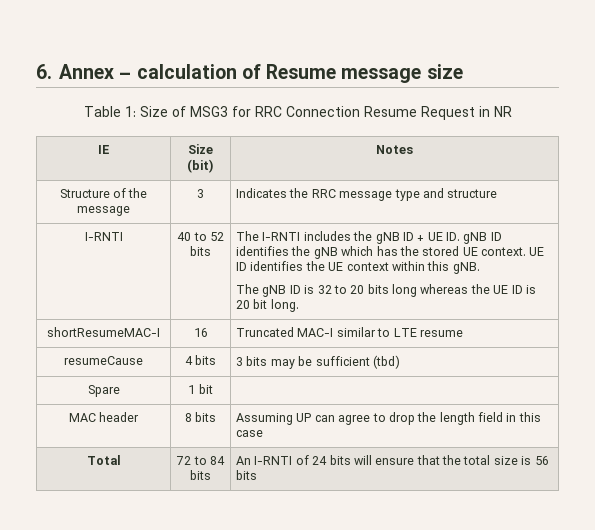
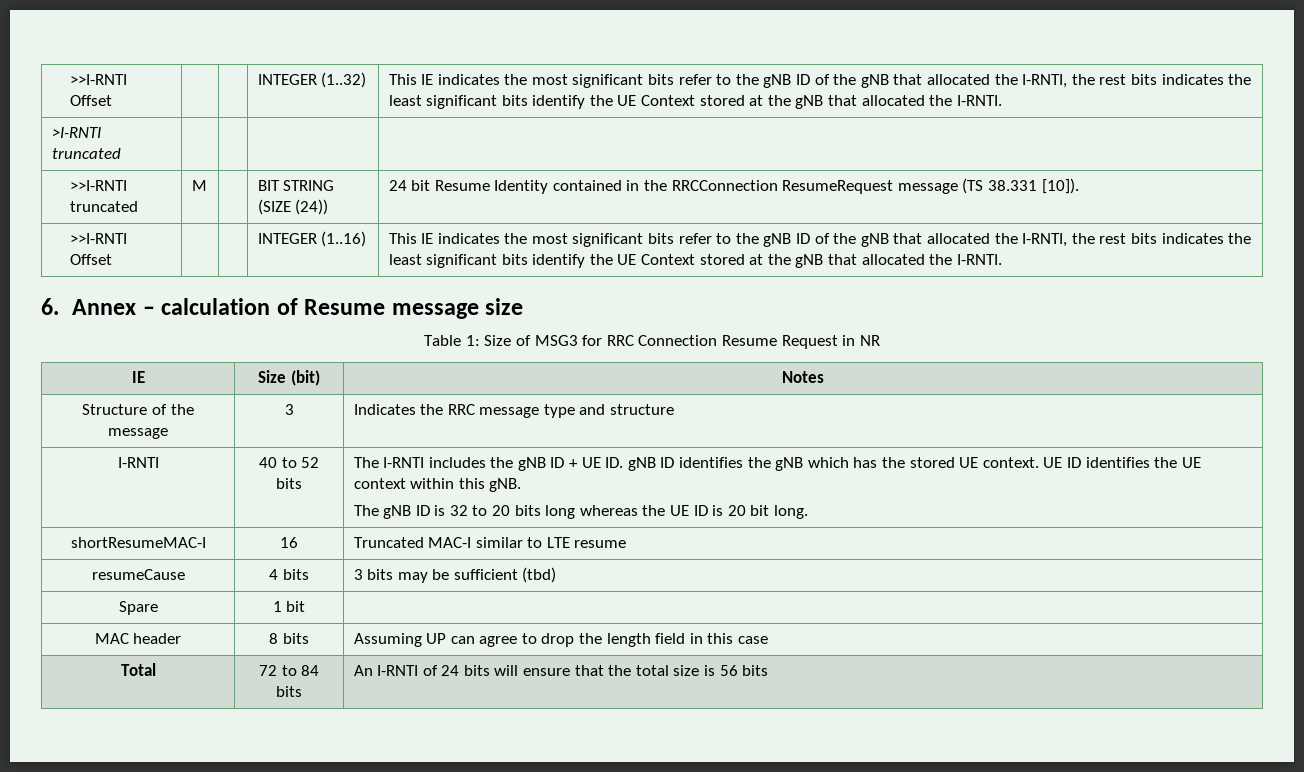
(36, 71) none -> [70,74,128,85] [70,95,113,106] [257,72,367,88] [388,74,1252,88] [388,95,1002,109] [51,127,101,138] [51,148,121,159] [70,180,128,191] [70,201,139,212] [191,180,207,191] [257,180,335,191] [257,199,329,215] [388,178,1079,194] [70,233,128,244] [70,254,113,265] [257,231,367,247] [388,233,1252,247] [388,254,1002,268] >>I-RNTI Offset | | | INTEGER (1..32) | This IE indicates the most significant bits refer to the gNB ID of the gNB that allocated the I-RNTI, the rest bits indicates the least significant bits identify the UE Context stored at the gNB that allocated the I-RNTI. // >I-RNTI truncated | | | | // >>I-RNTI truncated | M | | BIT STRING (SIZE (24)) | 24 bit Resume Identity contained in the RRCConnection ResumeRequest message (TS 38.331 [10]). // >>I-RNTI Offset | | | INTEGER (1..16) | This IE indicates the most significant bits refer to the gNB ID of the gNB that allocated the I-RNTI, the rest bits indicates the least significant bits identify the UE Context stored at the gNB that allocated the I-RNTI. //

